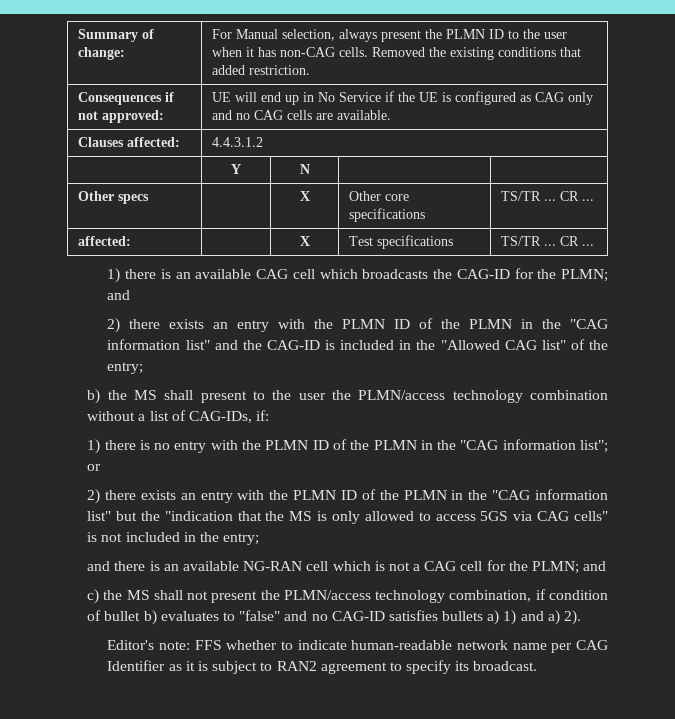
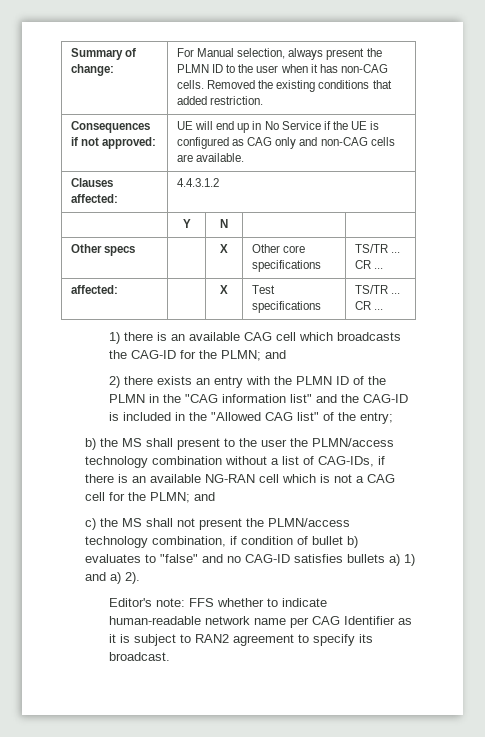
[236,110,284,120] no CAG -> [320,137,368,146] non-CAG
[256,410,270,421] [87,439,609,454] [87,464,102,471] [87,489,608,504] [87,511,608,524] [87,532,260,545] [87,561,111,571] if: // 1) there is no entry with the PLMN ID of the PLMN in the "CAG information list"; or // 2) there exists an entry with the PLMN ID of the PLMN in the "CAG information list" but the "indication that the MS is only allowed to access 5GS via CAG cells" is not included in the entry; // and -> [377,456,385,465] if

